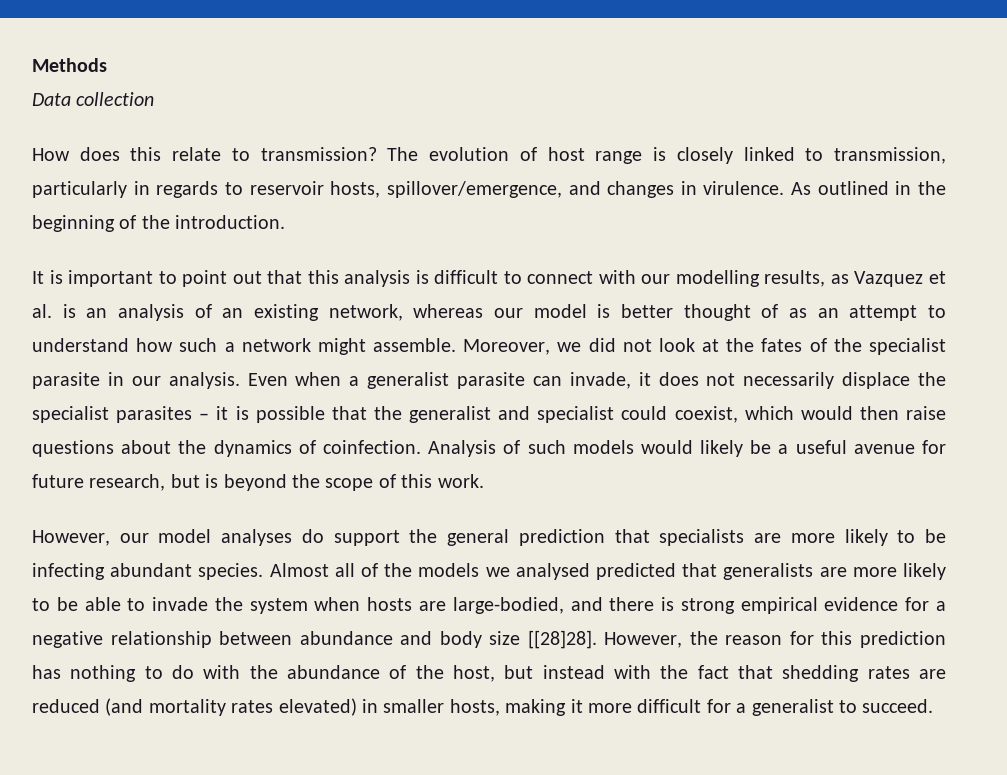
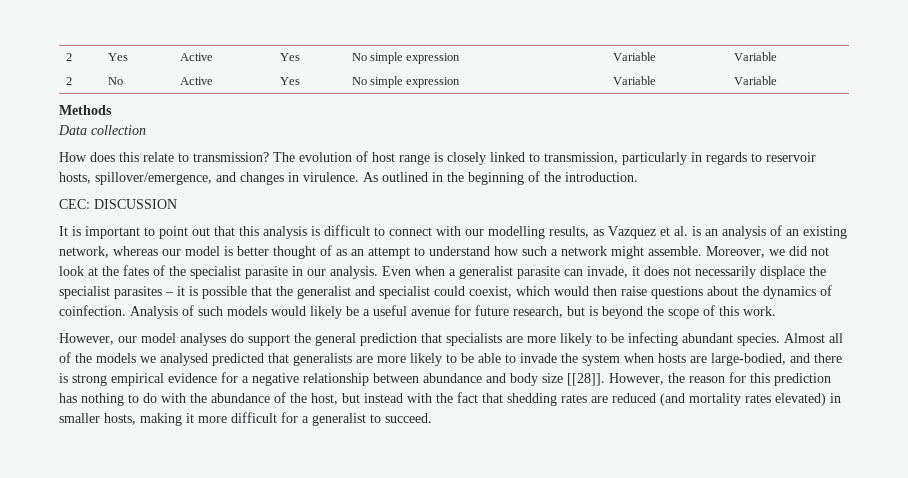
(32, 65) none -> [65,53,72,61] [107,53,128,61] [179,53,213,61] [279,53,300,61] [351,52,461,64] [612,52,656,61] [733,52,777,61] [65,77,72,85] [107,77,123,85] [179,77,213,85] [279,77,300,85] [351,76,461,88] [612,76,656,85] [733,76,777,85] 2 | Yes | Active | Yes | No simple expression | Variable | Variable // 2 | No | Active | Yes | No simple expression | Variable | Variable //
(286, 222) none -> [59,199,177,209] // CEC: DISCUSSION
[527,630,597,649] [[28]28]. -> [567,373,605,386] [[28]].

